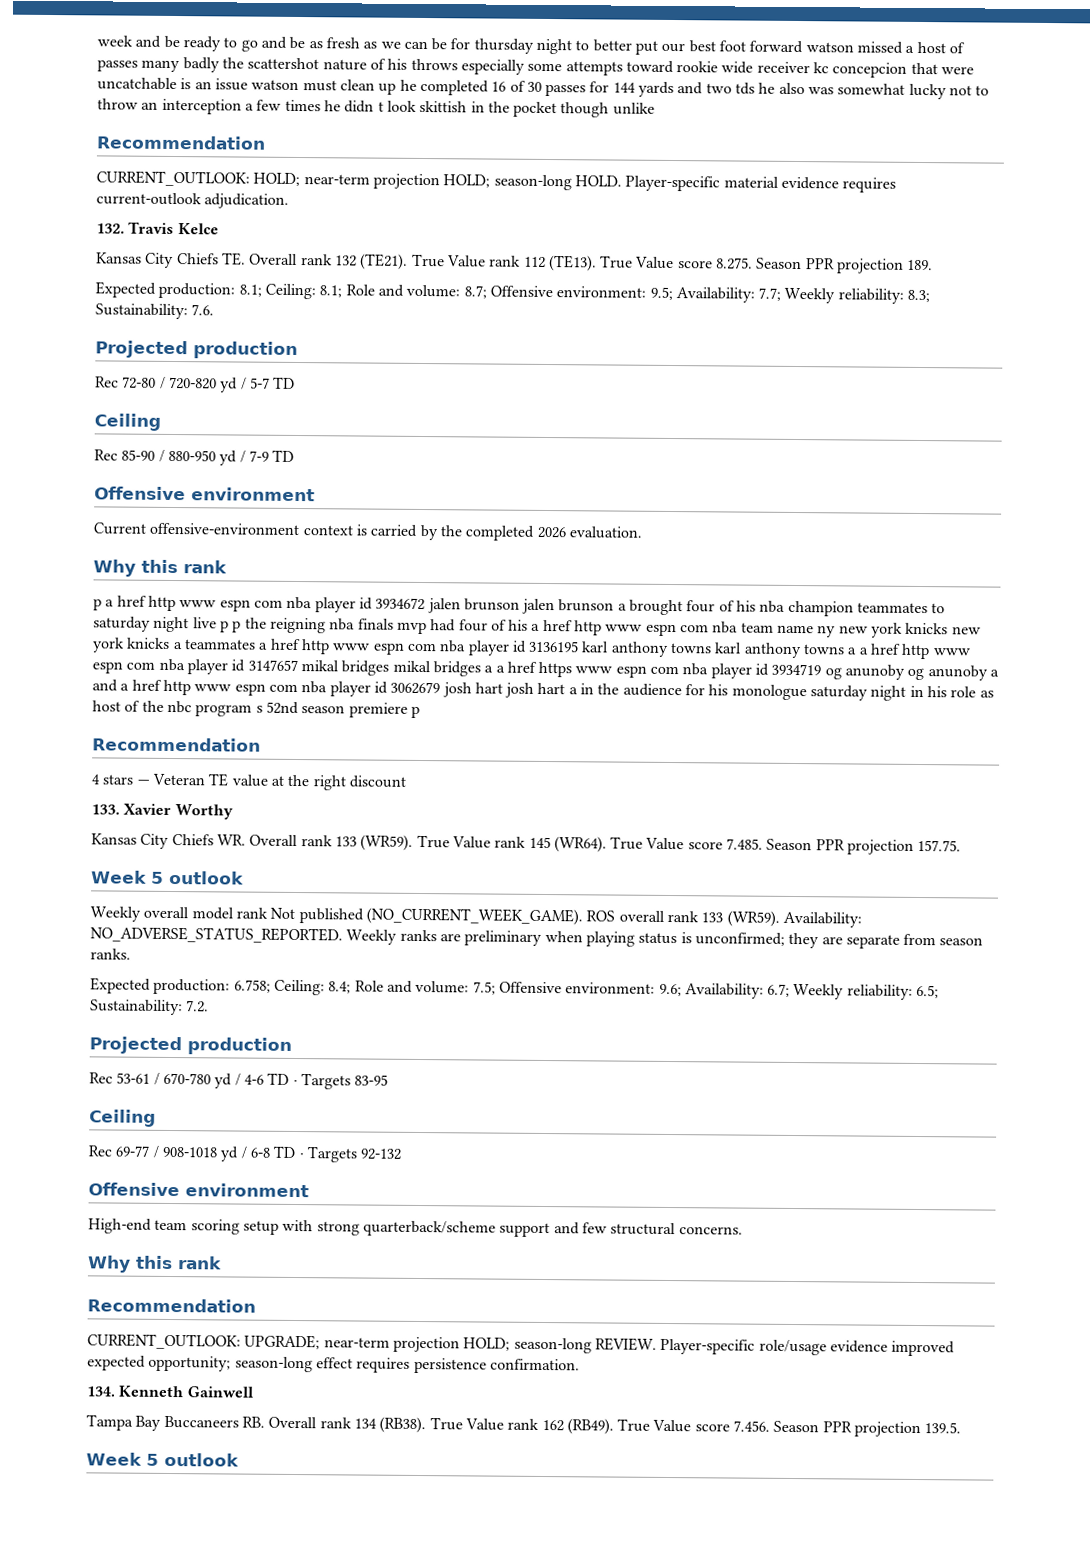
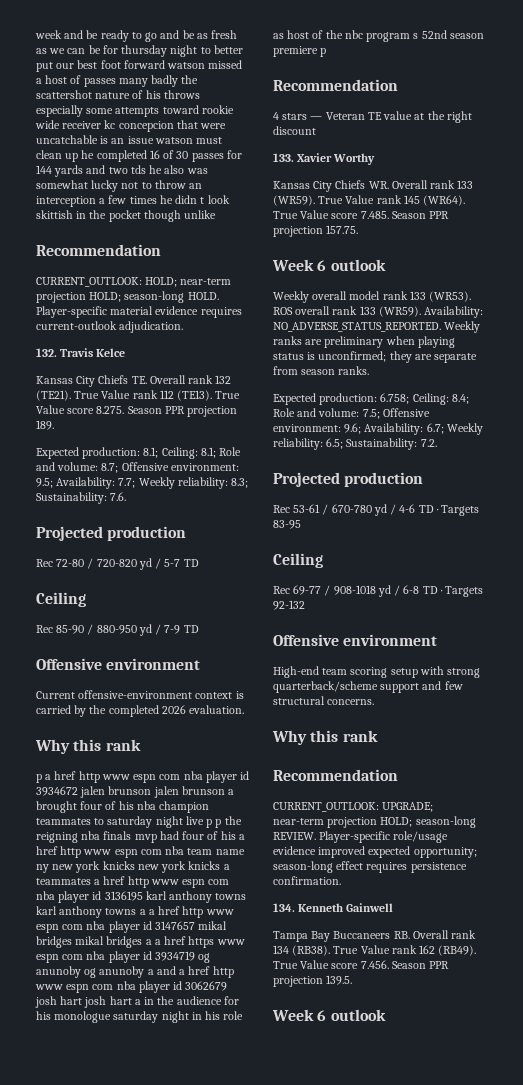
[151,871,164,884] 5 -> [317,260,327,271] 6
[270,907,583,926] Not published (NO_CURRENT_WEEK_GAME). -> [409,291,472,302] 133 (WR53).
[146,1453,159,1466] 5 -> [317,1010,327,1021] 6

